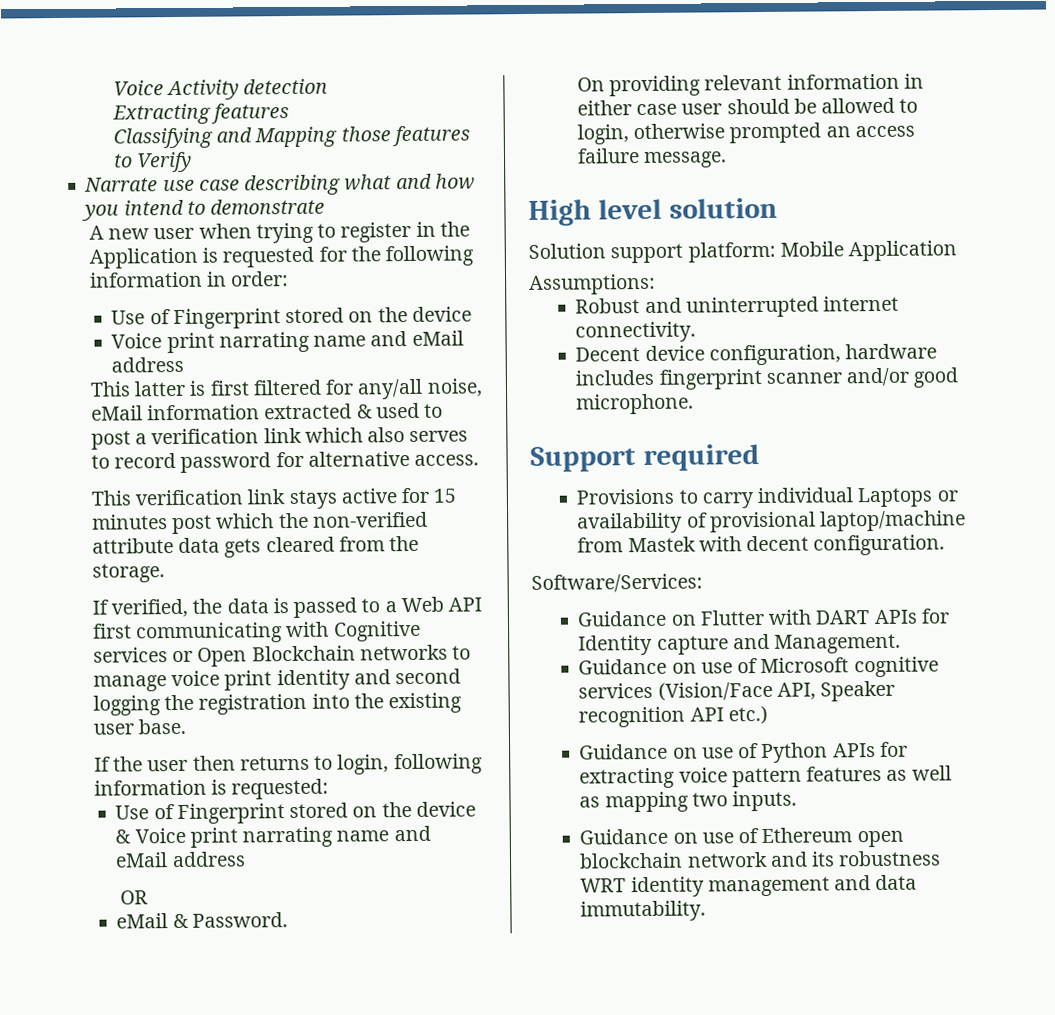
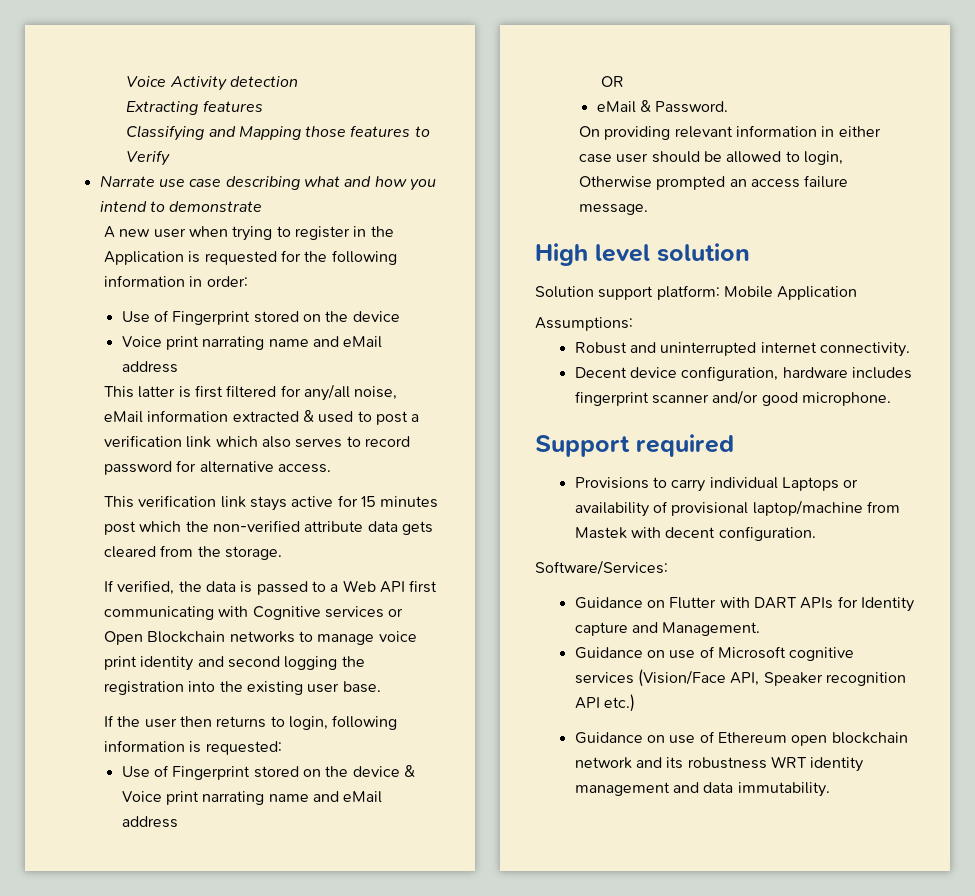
[633,123,726,140] otherwise -> [579,176,653,188] Otherwise
[579,741,908,764] [579,765,952,789] [579,790,798,813] // Guidance on use of Python APIs for extracting voice pattern features as well as mapping two inputs. -> (635, 703) none

